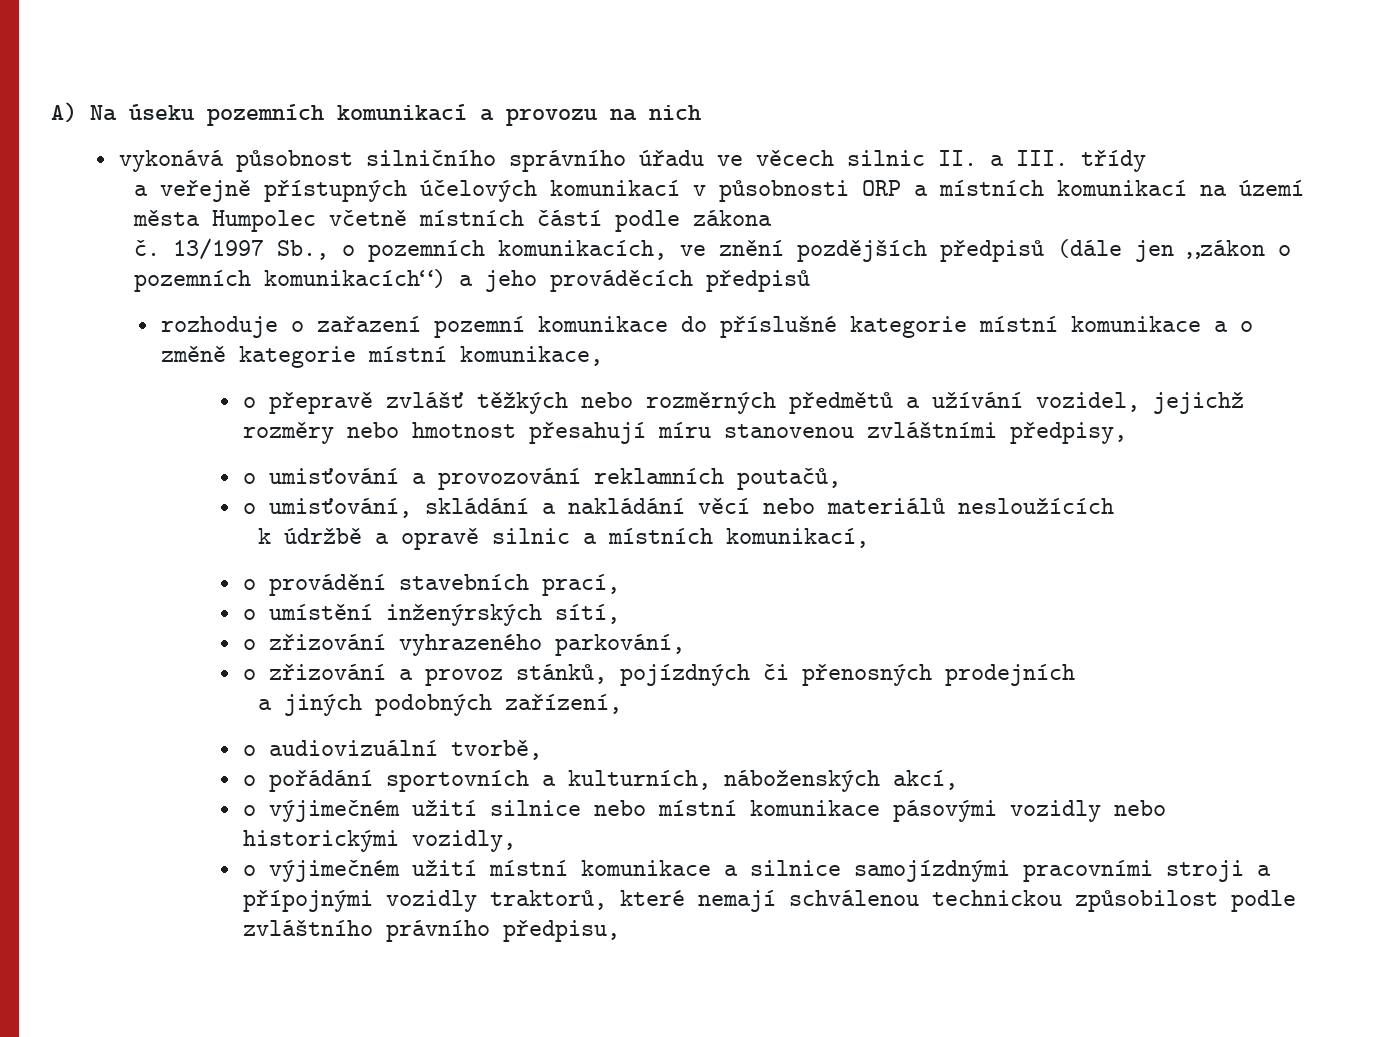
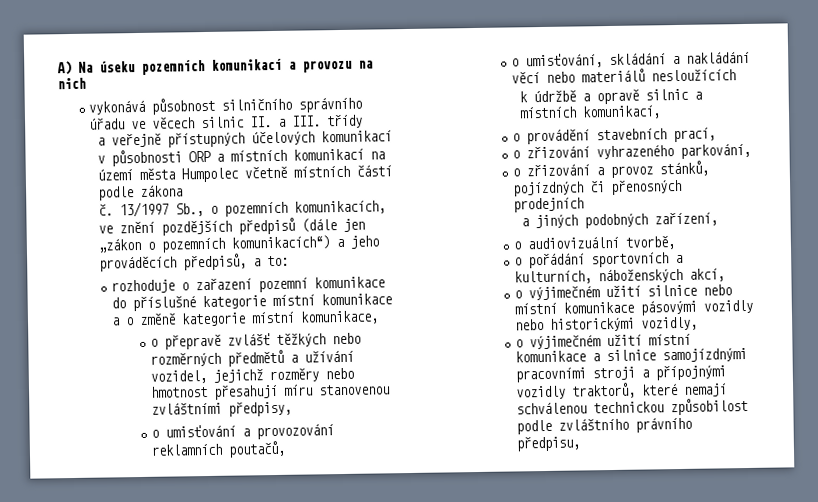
[705,270,810,292] předpisů -> [182,253,289,271] předpisů, a to:
[243,604,621,626] // o umístění inženýrských sítí, -> (717, 135) none

